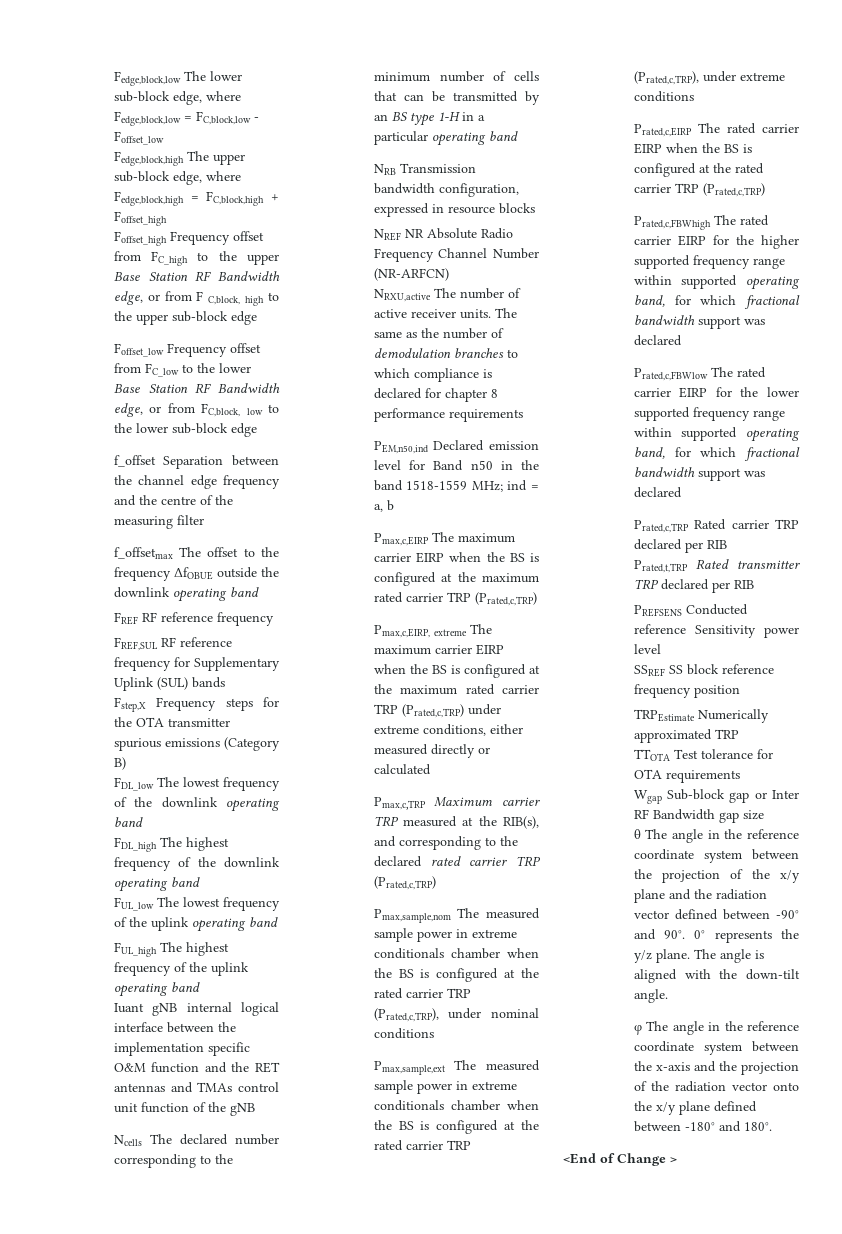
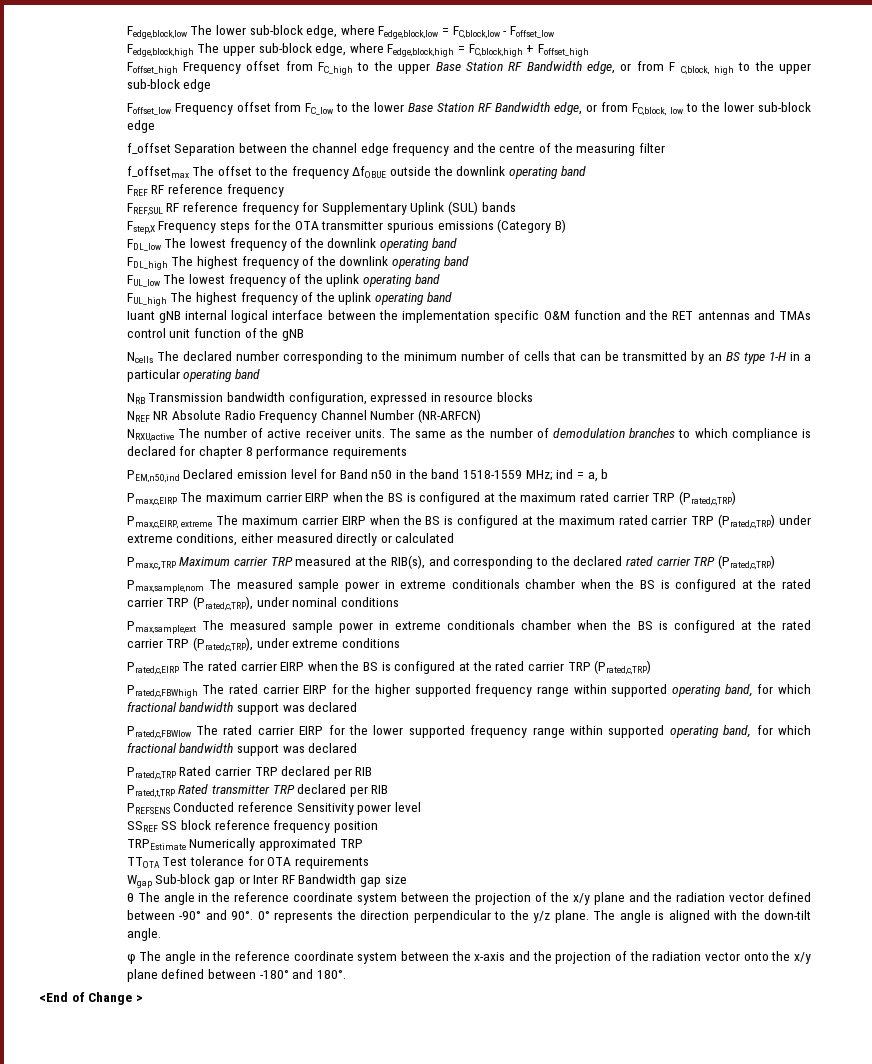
(799, 934) none -> [360,910,529,923] direction perpendicular to the

